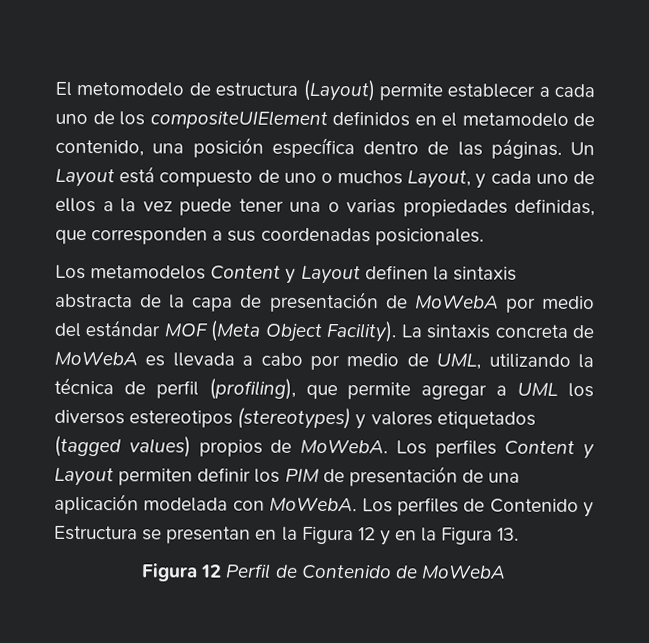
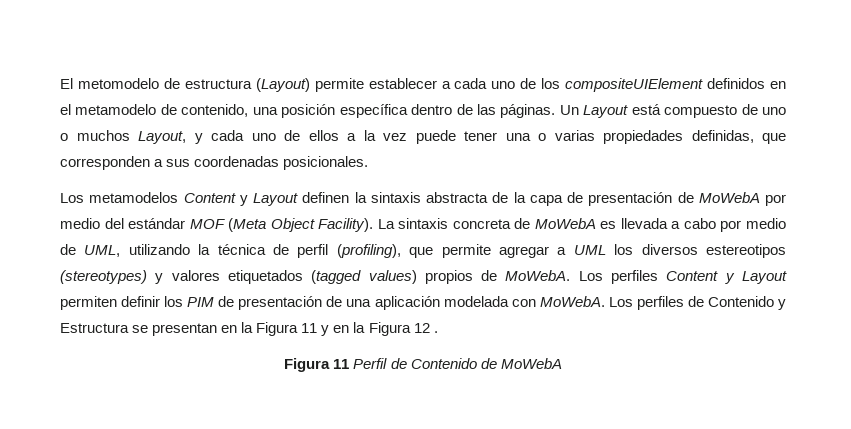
[357,527,376,541] 12 -> [301,323,318,333] 11
[497,527,520,541] [141,563,223,582] 13. // Figura 12 -> [413,323,438,333] [284,358,350,372] 12 . // Figura 11

